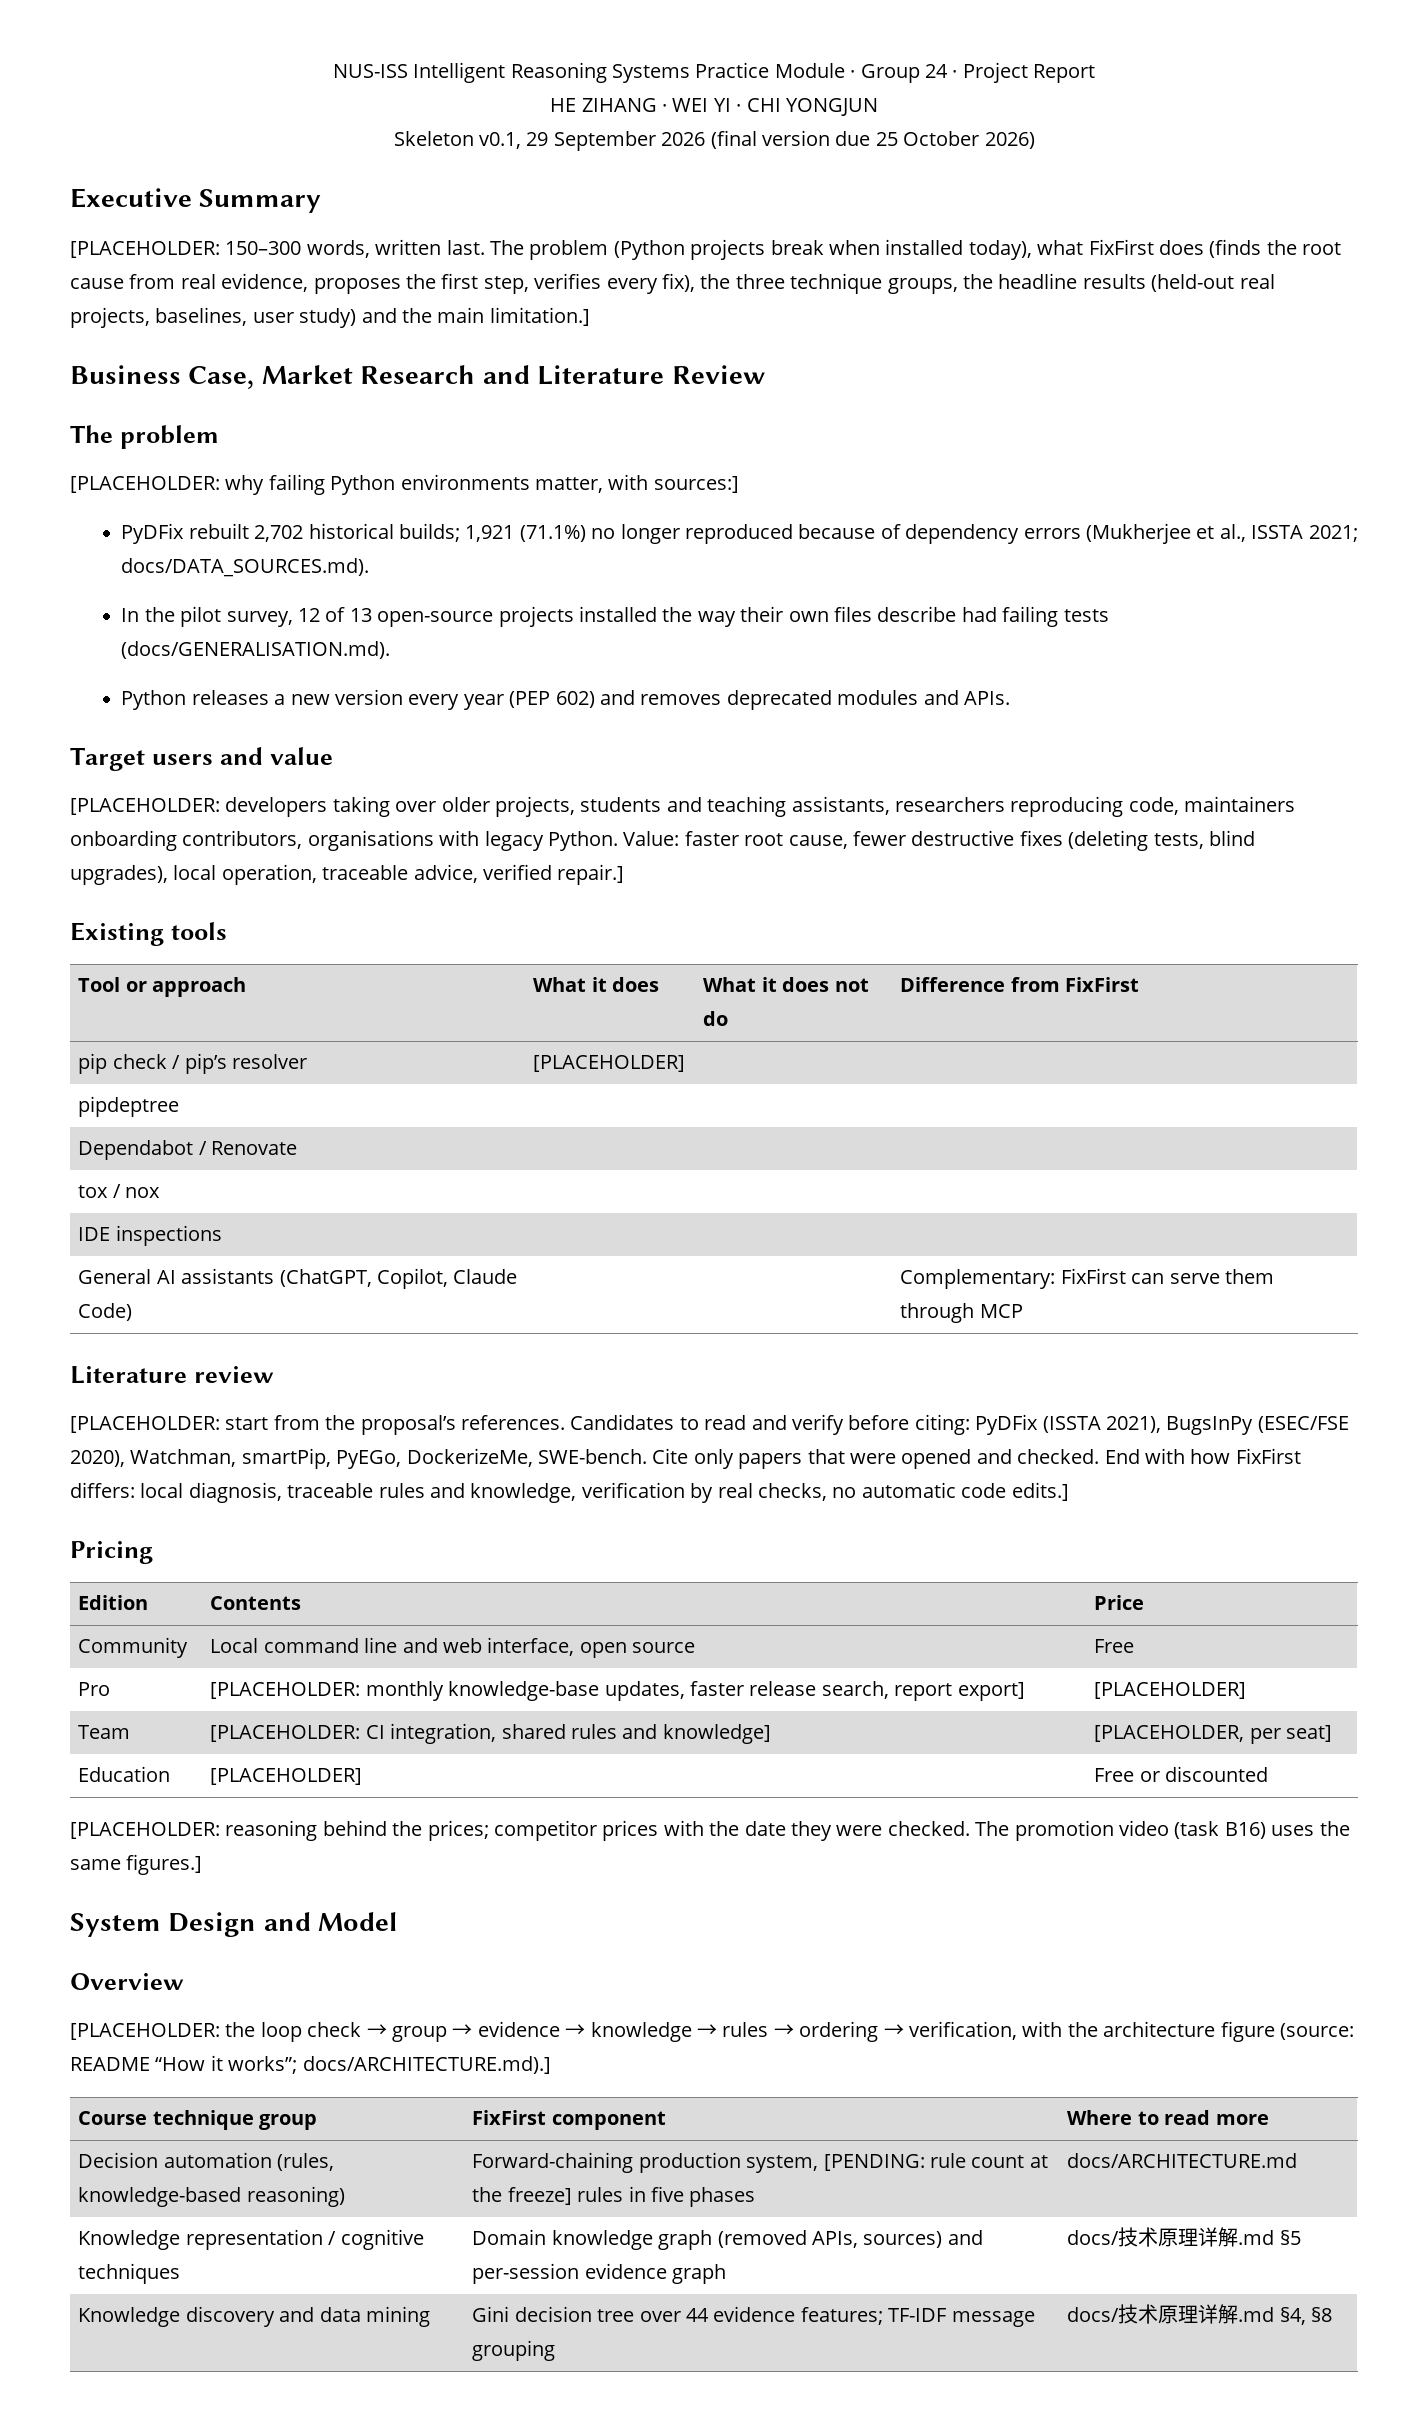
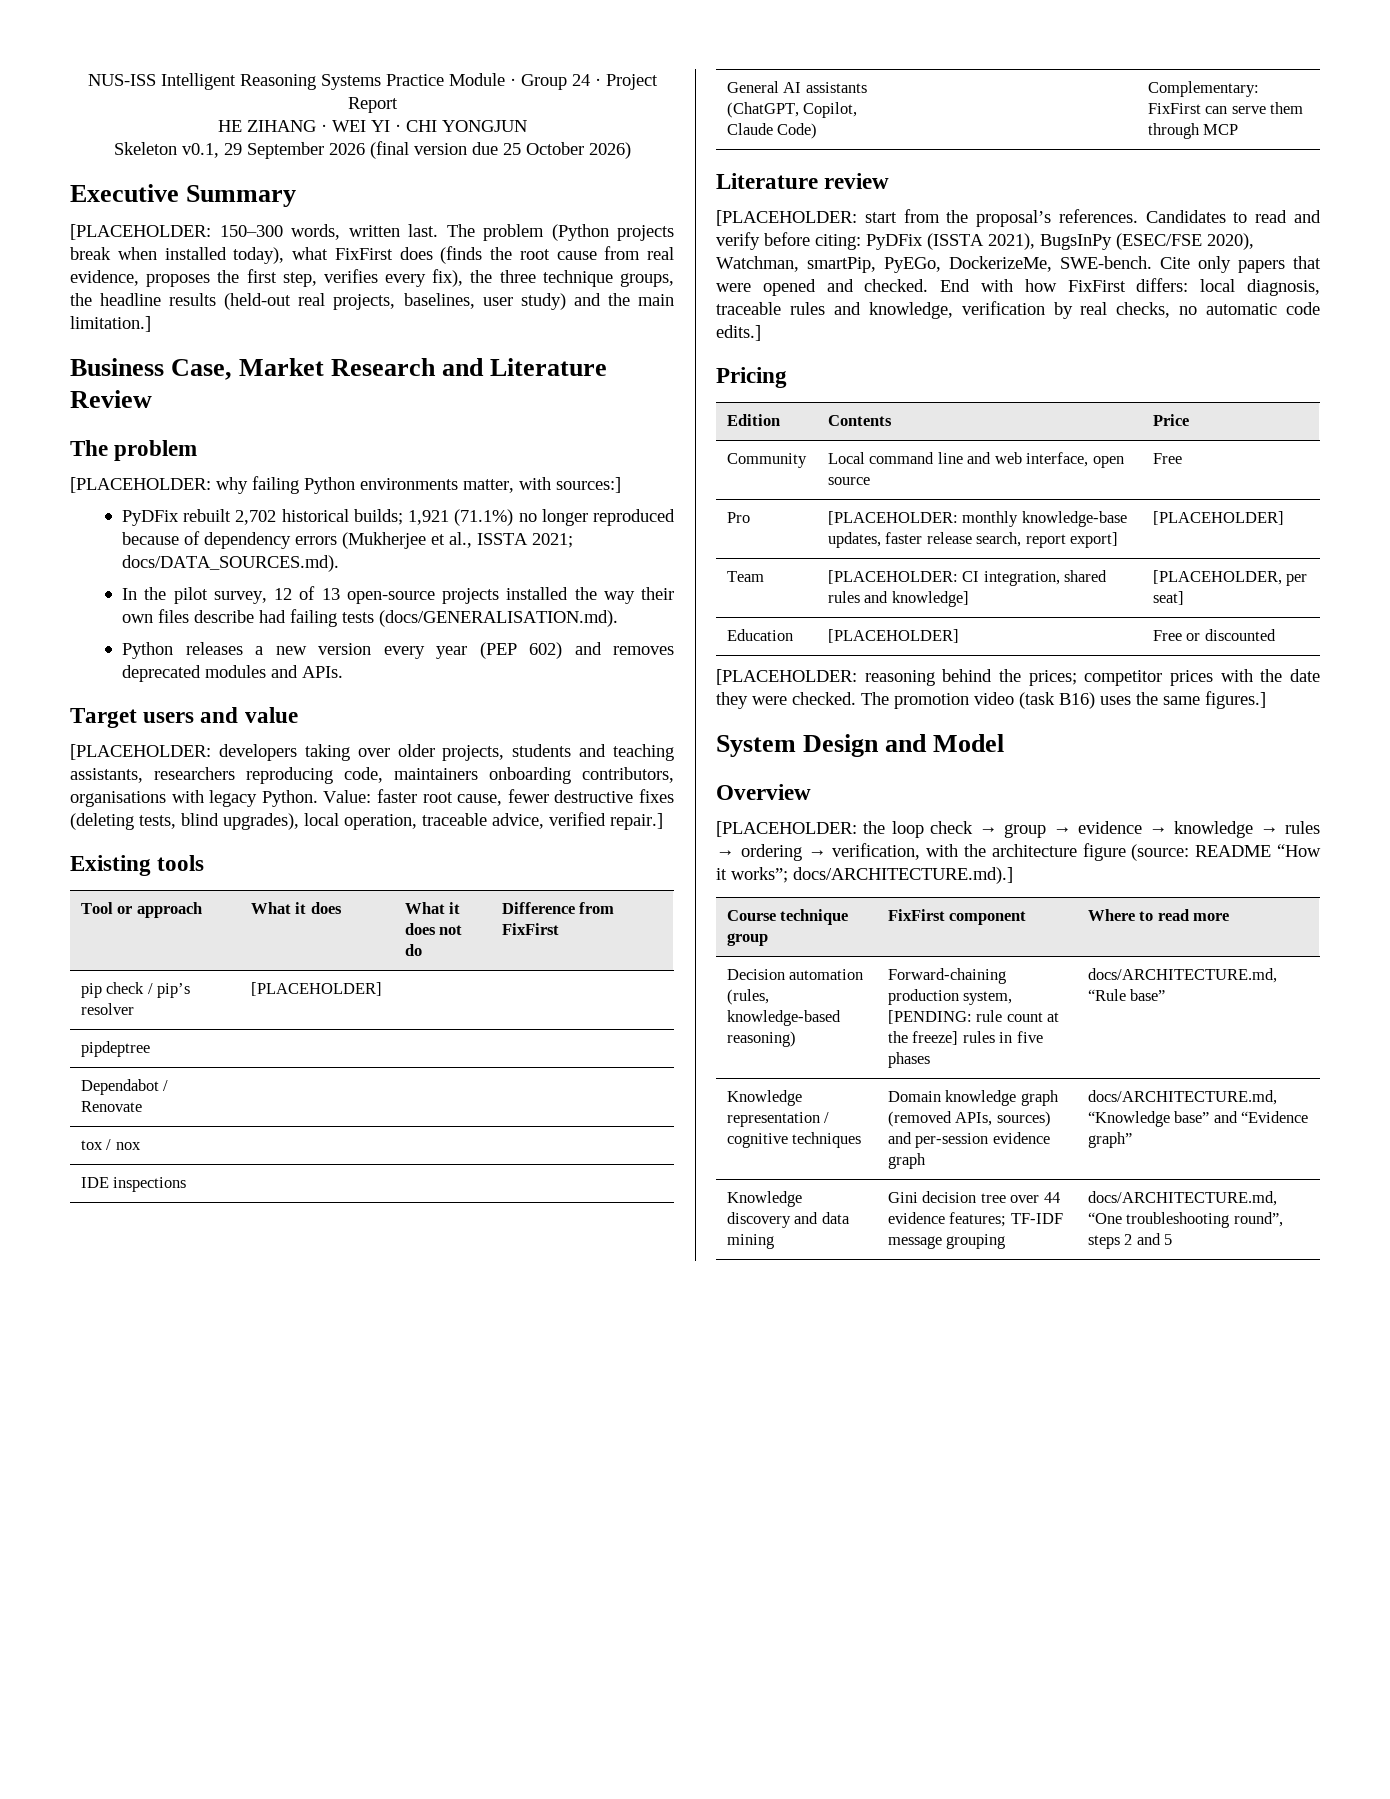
[1067,2153,1298,2168] docs/ARCHITECTURE.md -> [1087,968,1277,983] [1087,989,1166,1001] docs/ARCHITECTURE.md, “Rule base”
[1067,2227,1301,2247] docs/技术原理详解.md §5 -> [1087,1090,1277,1105] [1087,1111,1309,1127] [1087,1132,1132,1148] docs/ARCHITECTURE.md, “Knowledge base” and “Evidence graph”
[1067,2304,1333,2325] docs/技术原理详解.md §4, §8 -> [1087,1191,1277,1206] [1087,1212,1283,1228] [1087,1233,1173,1249] docs/ARCHITECTURE.md, “One troubleshooting round”, steps 2 and 5

